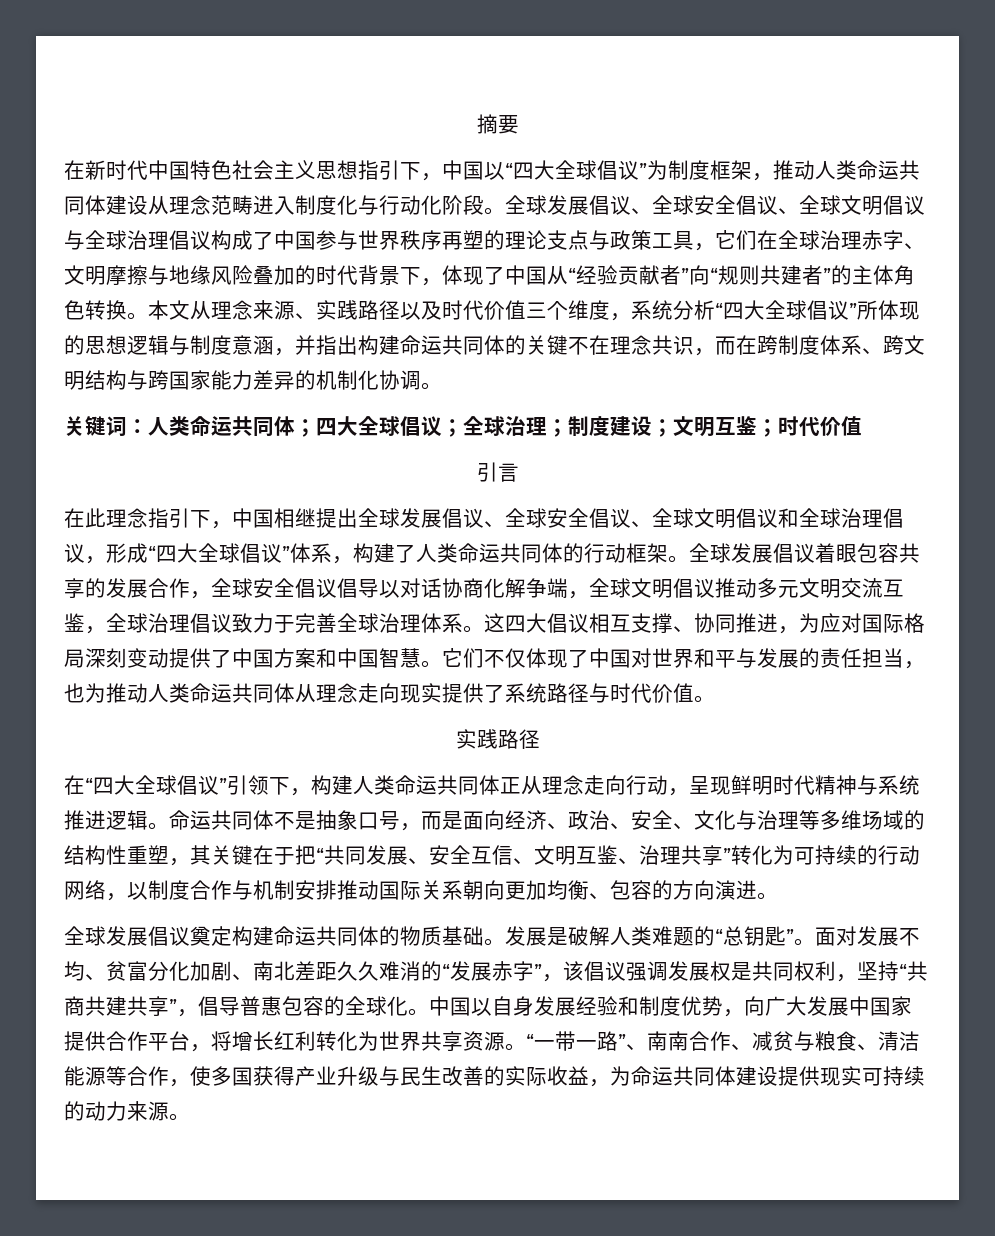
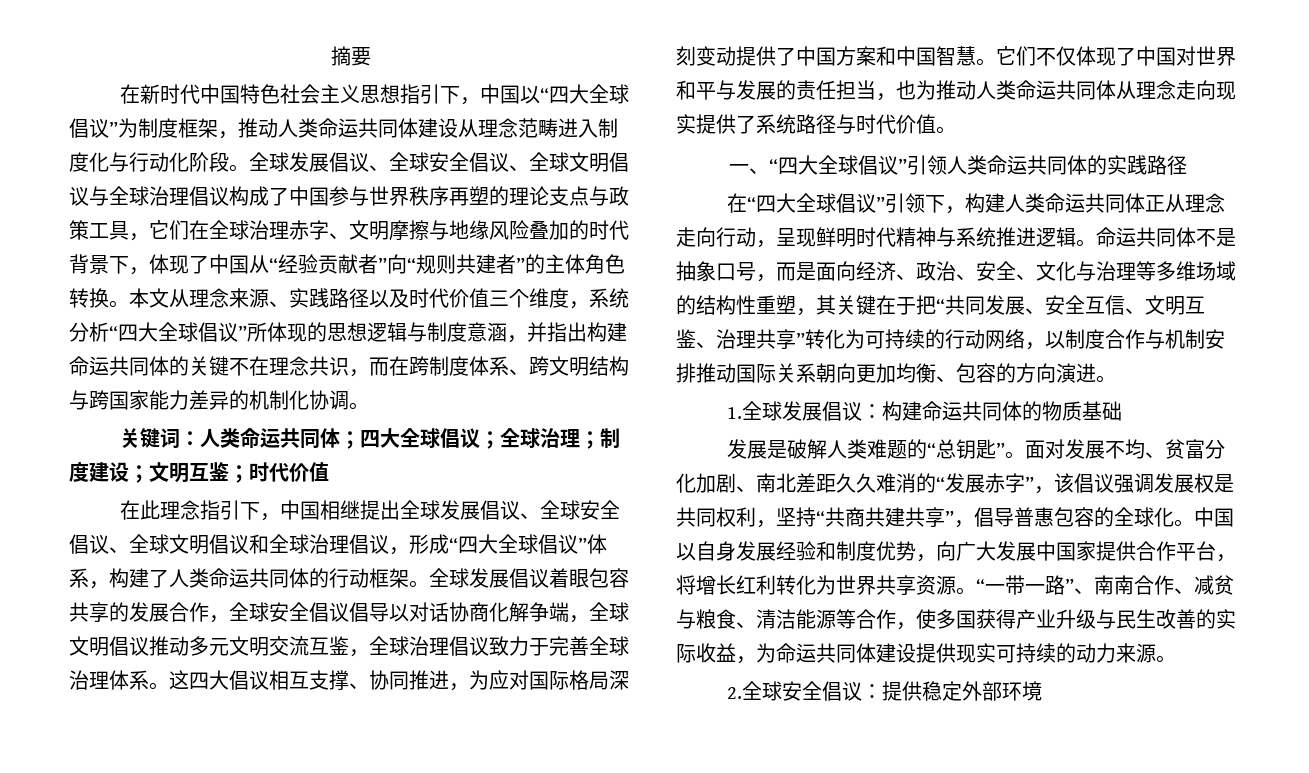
[476,462,519,482] // 引言 -> (329, 472) none
(715, 699) none -> [729,155,1107,175] 一、“四大全球倡议”引领人类命运共同体的
[64,926,232,946] 全球发展倡议奠定 -> [726,401,882,421] 1.全球发展倡议：
[484,938,505,946] 。 -> (1122, 411) //
(190, 1117) none -> [726,681,1042,701] // 2.全球安全倡议：提供稳定外部环境

